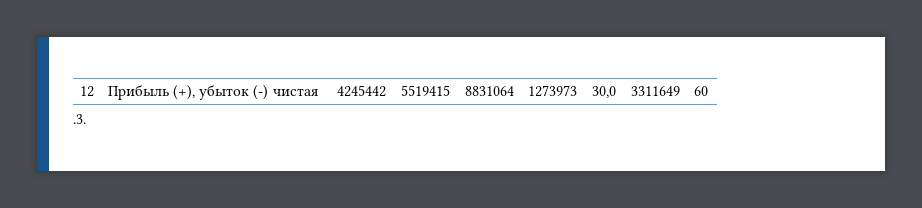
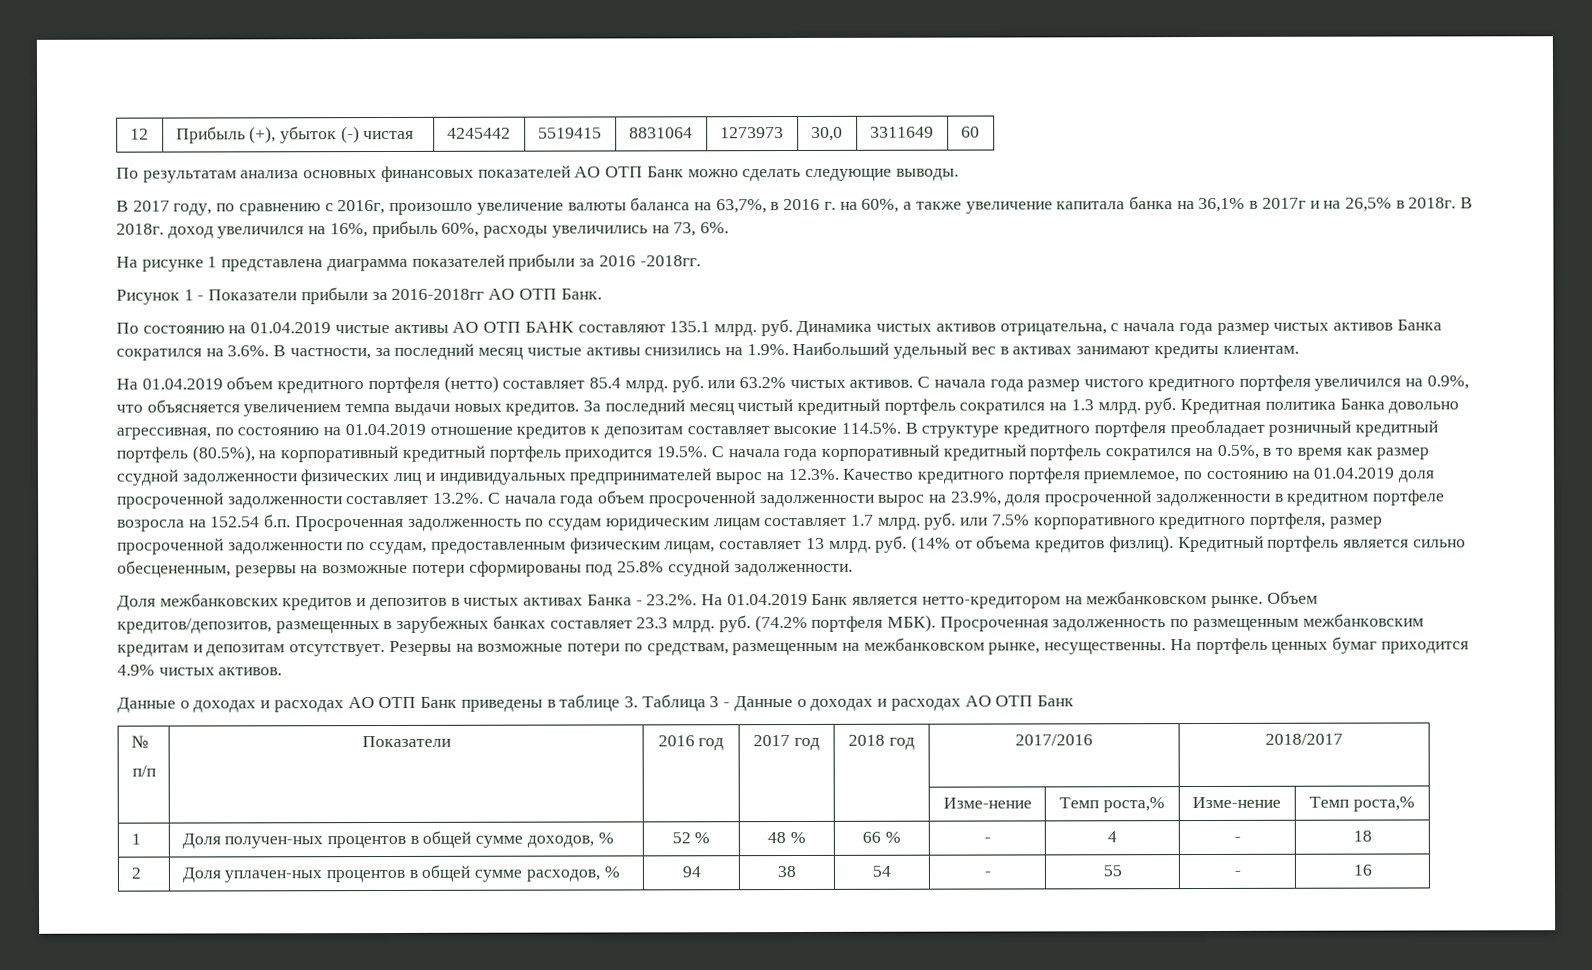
[73,114,86,124] .3. -> [116,165,959,183] [116,196,1474,216] [116,220,729,239] [116,253,701,272] [116,287,602,305] [116,319,1442,337] [116,341,1299,361] [116,374,1469,394] [116,397,1460,417] [116,419,1439,440] [116,444,1430,463] [116,467,1435,486] [117,489,1446,509] [117,512,1383,532] [117,535,1466,555] [117,560,853,578] [117,590,1318,611] [117,613,1424,634] [117,636,1469,657] [117,664,283,676] [117,694,1074,713] [130,735,149,748] [131,765,156,777] [361,735,451,748] [657,735,725,751] [753,735,820,751] [848,734,915,750] [1015,734,1093,746] [1265,733,1343,745] [942,797,1032,809] [1059,797,1165,813] [1191,796,1281,809] [1309,796,1415,812] [130,833,141,845] [181,830,614,849] [671,832,711,844] [767,831,806,844] [862,831,901,843] [983,837,991,843] [1107,831,1117,843] [1233,836,1241,842] [1352,830,1372,842] [130,867,141,879] [181,864,620,883] [681,866,701,878] [777,866,796,878] [872,865,891,877] [983,871,991,877] [1102,865,1122,877] [1233,870,1241,876] [1352,864,1372,876] По результатам анализа основных финансовых показателей АО ОТП Банк можно сделать следующие выводы. // В 2017 году, по сравнению с 2016г, произошло увеличение валюты баланса на 63,7%, в 2016 г. на 60%, а также увеличение капитала банка на 36,1% в 2017г и на 26,5% в 2018г. В 2018г. доход увеличился на 16%, прибыль 60%, расходы увеличились на 73, 6%. // На рисунке 1 представлена диаграмма показателей прибыли за 2016 -2018гг. // Рисунок 1 - Показатели прибыли за 2016-2018гг АО ОТП Банк. // По состоянию на 01.04.2019 чистые активы АО ОТП БАНК составляют 135.1 млрд. руб. Динамика чистых активов отрицательна, с начала года размер чистых активов Банка сократился на 3.6%. В частности, за последний месяц чистые активы снизились на 1.9%. Наибольший удельный вес в активах занимают кредиты клиентам. // На 01.04.2019 объем кредитного портфеля (нетто) составляет 85.4 млрд. руб. или 63.2% чистых активов. С начала года размер чистого кредитного портфеля увеличился на 0.9%, что объясняется увеличением темпа выдачи новых кредитов. За последний месяц чистый кредитный портфель сократился на 1.3 млрд. руб. Кредитная политика Банка довольно агрессивная, по состоянию на 01.04.2019 отношение кредитов к депозитам составляет высокие 114.5%. В структуре кредитного портфеля преобладает розничный кредитный портфель (80.5%), на корпоративный кредитный портфель приходится 19.5%. С начала года корпоративный кредитный портфель сократился на 0.5%, в то время как размер ссудной задолженности физических лиц и индивидуальных предпринимателей вырос на 12.3%. Качество кредитного портфеля приемлемое, по состоянию на 01.04.2019 доля просроченной задолженности составляет 13.2%. С начала года объем просроченной задолженности вырос на 23.9%, доля просроченной задолженности в кредитном портфеле возросла на 152.54 б.п. Просроченная задолженность по ссудам юридическим лицам составляет 1.7 млрд. руб. или 7.5% корпоративного кредитного портфеля, размер просроченной задолженности по ссудам, предоставленным физическим лицам, составляет 13 млрд. руб. (14% от объема кредитов физлиц). Кредитный портфель является сильно обесцененным, резервы на возможные потери сформированы под 25.8% ссудной задолженности. // Доля межбанковских кредитов и депозитов в чистых активах Банка - 23.2%. На 01.04.2019 Банк является нетто-кредитором на межбанковском рынке. Объем кредитов/депозитов, размещенных в зарубежных банках составляет 23.3 млрд. руб. (74.2% портфеля МБК). Просроченная задолженность по размещенным межбанковским кредитам и депозитам отсутствует. Резервы на возможные потери по средствам, размещенным на межбанковском рынке, несущественны. На портфель ценных бумаг приходится 4.9% чистых активов. // Данные о доходах и расходах АО ОТП Банк приведены в таблице 3. Таблица 3 - Данные о доходах и расходах АО ОТП Банк // № // п/п | Показатели | 2016 год | 2017 год | 2018 год | 2017/2016 | 2018/2017 // | | | | | Изме-нение | Темп роста,% | Изме-нение | Темп роста,% // 1 | Доля получен-ных процентов в общей сумме доходов, % | 52 % | 48 % | 66 % | - | 4 | - | 18 // 2 | Доля уплачен-ных процентов в общей сумме расходов, % | 94 | 38 | 54 | - | 55 | - | 16

